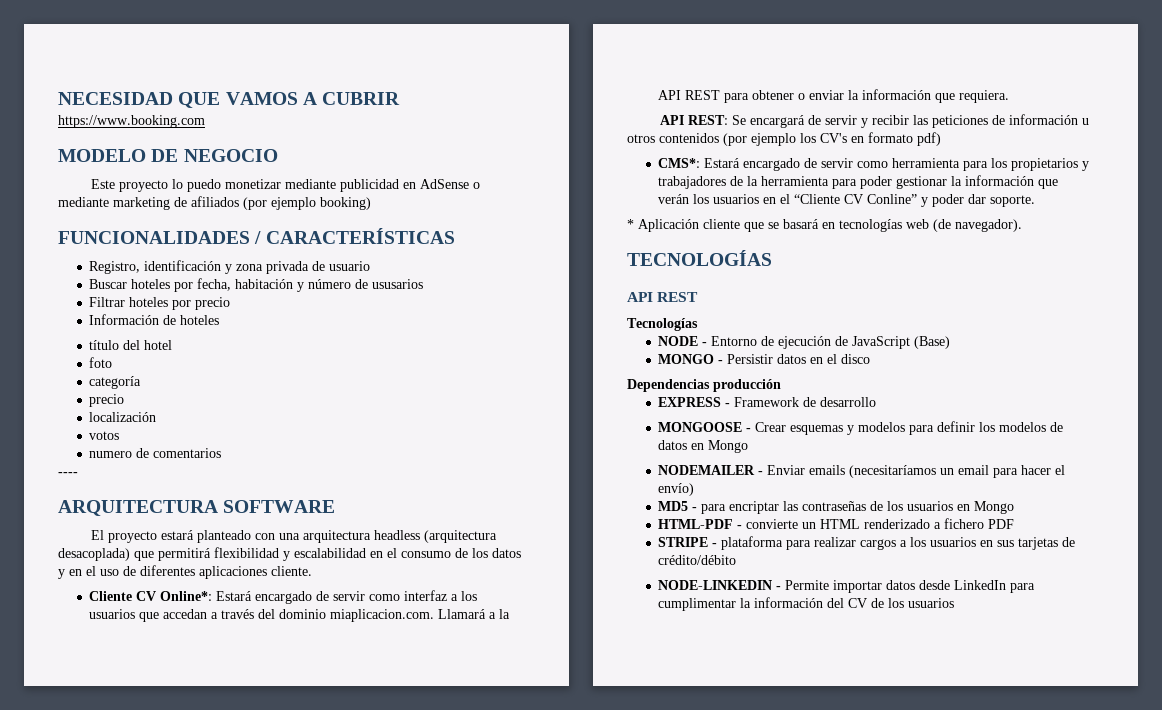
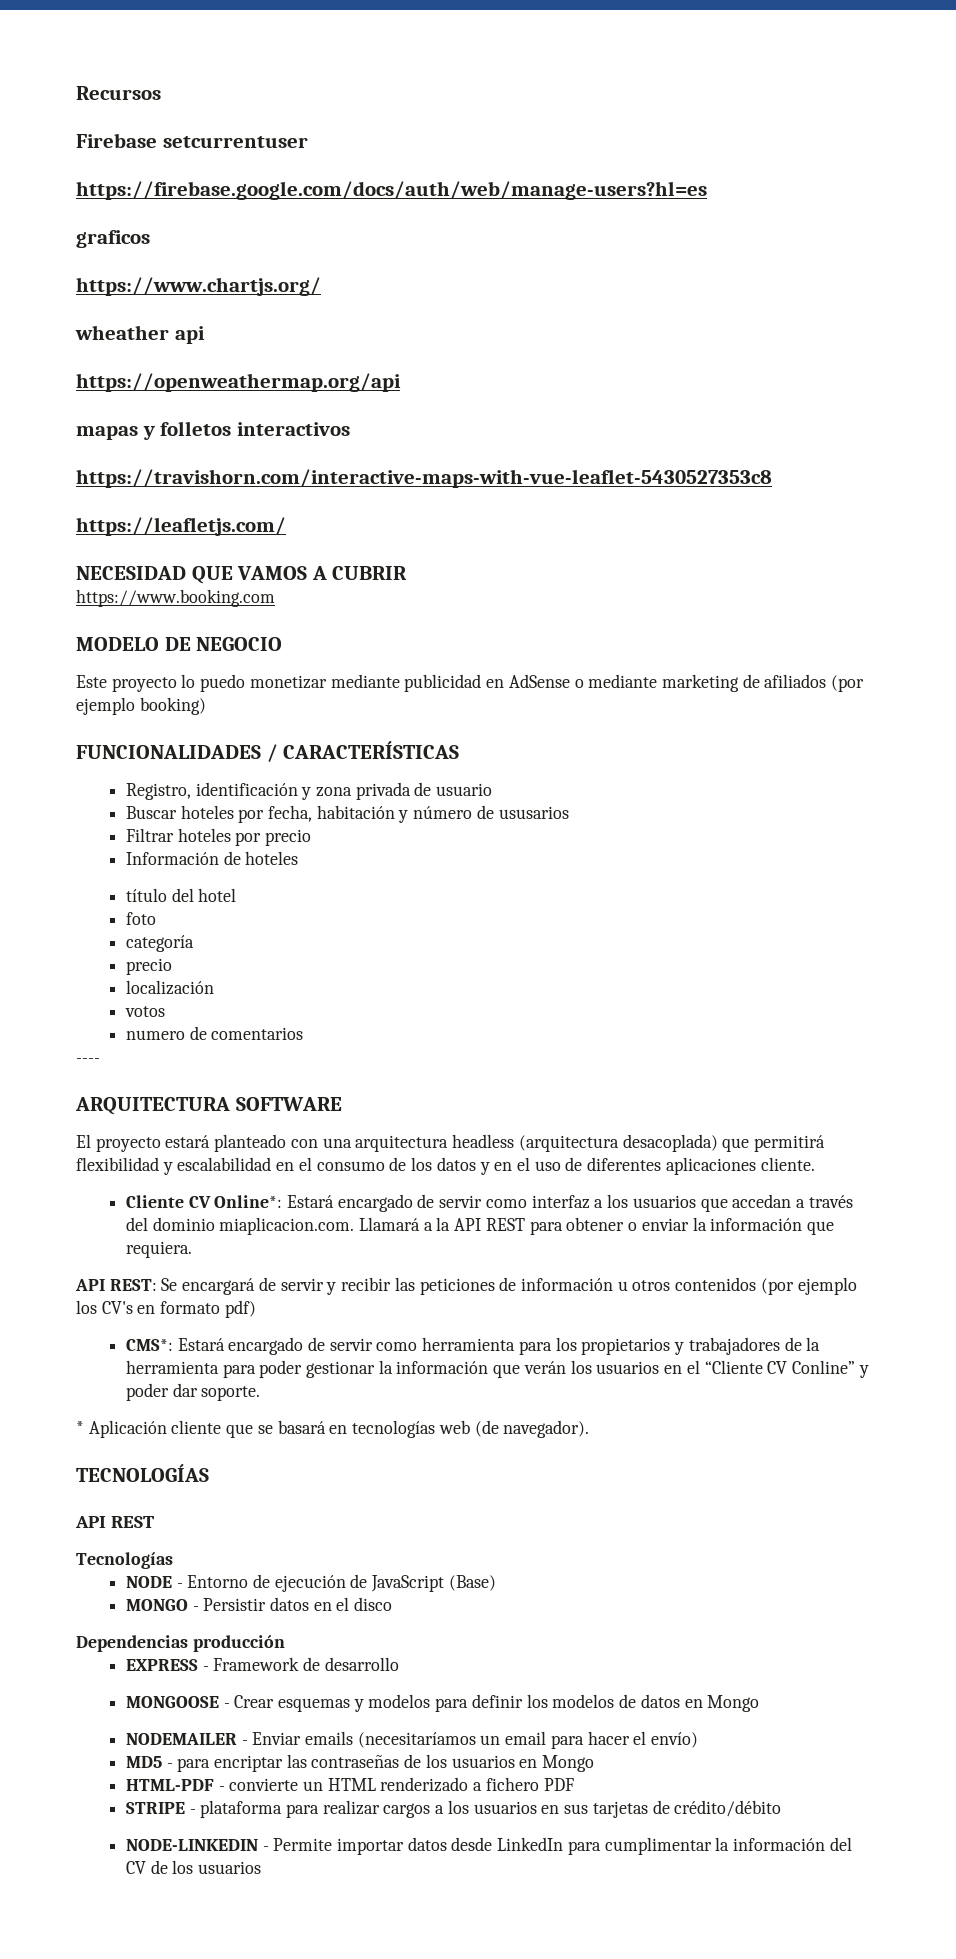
(58, 98) none -> [76,86,161,100] [76,133,308,148] [76,181,707,200] [76,230,150,248] [76,277,321,296] [75,325,205,344] [76,373,401,392] [76,421,350,440] [76,469,772,488] [76,517,286,536] Recursos // Firebase setcurrentuser // https://firebase.google.com/docs/auth/web/manage-users?hl=es // graficos // https://www.chartjs.org/ // wheather api // https://openweathermap.org/api // mapas y folletos interactivos // https://travishorn.com/interactive-maps-with-vue-leaflet-5430527353c8 // https://leafletjs.com/ //

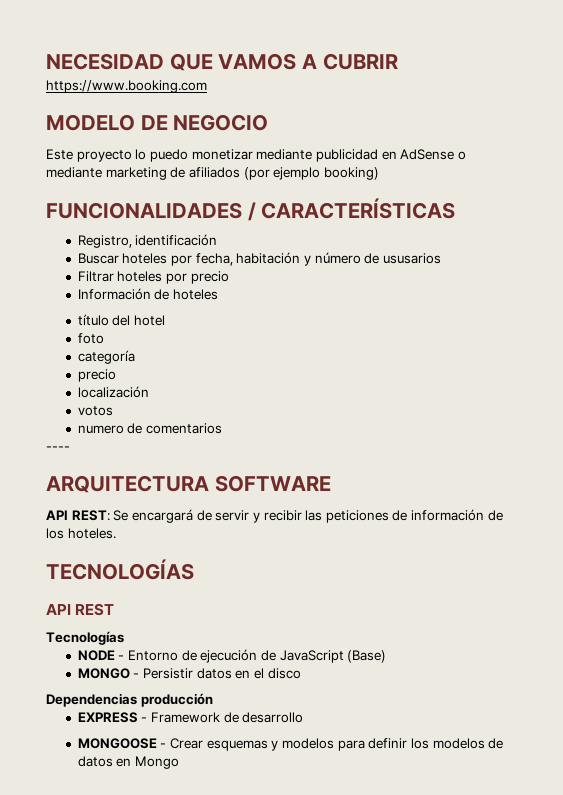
[76,86,161,100] [76,133,308,148] [76,181,707,200] [76,230,150,248] [76,277,321,296] [75,325,205,344] [76,373,401,392] [76,421,350,440] [76,469,772,488] [76,517,286,536] Recursos // Firebase setcurrentuser // https://firebase.google.com/docs/auth/web/manage-users?hl=es // graficos // https://www.chartjs.org/ // wheather api // https://openweathermap.org/api // mapas y folletos interactivos // https://travishorn.com/interactive-maps-with-vue-leaflet-5430527353c8 // https://leafletjs.com/ // -> (46, 61) none
[301,782,493,800] y zona privada de usuario -> (218, 240) none
[76,1134,825,1152] [76,1157,815,1175] [125,1194,853,1212] [125,1217,834,1235] [125,1241,192,1258] // El proyecto estará planteado con una arquitectura headless (arquitectura desacoplada) que permitirá flexibilidad y escalabilidad en el consumo de los datos y en el uso de diferentes aplicaciones cliente. // Cliente CV Online*: Estará encargado de servir como interfaz a los usuarios que accedan a través del dominio miaplicacion.com. Llamará a la API REST para obtener o enviar la información que requiera. -> (331, 483) none
[617,1277,857,1295] [76,1300,256,1318] [125,1337,821,1355] [125,1360,869,1378] [125,1383,261,1401] [76,1420,590,1438] u otros contenidos (por ejemplo los CV's en formato pdf) // CMS*: Estará encargado de servir como herramienta para los propietarios y trabajadores de la herramienta para poder gestionar la información que verán los usuarios en el “Cliente CV Conline” y poder dar soporte. // * Aplicación cliente que se basará en tecnologías web (de navegador). -> [487,510,503,521] [46,528,116,539] de los hoteles.
[125,1731,699,1749] [125,1754,595,1772] [125,1777,574,1792] [125,1800,782,1818] [125,1837,852,1855] [125,1860,262,1874] // NODEMAILER - Enviar emails (necesitaríamos un email para hacer el envío) // MD5 - para encriptar las contraseñas de los usuarios en Mongo // HTML-PDF - convierte un HTML renderizado a fichero PDF // STRIPE - plataforma para realizar cargos a los usuarios en sus tarjetas de crédito/débito // NODE-LINKEDIN - Permite importar datos desde LinkedIn para cumplimentar la información del CV de los usuarios -> (180, 762) none

